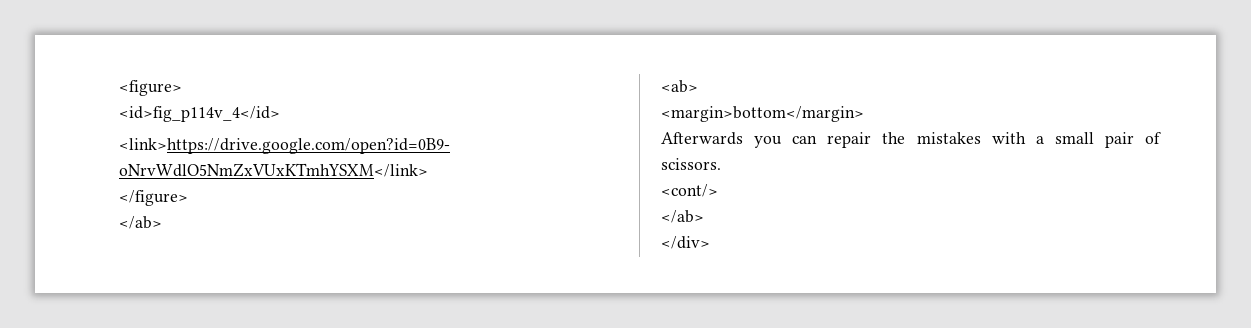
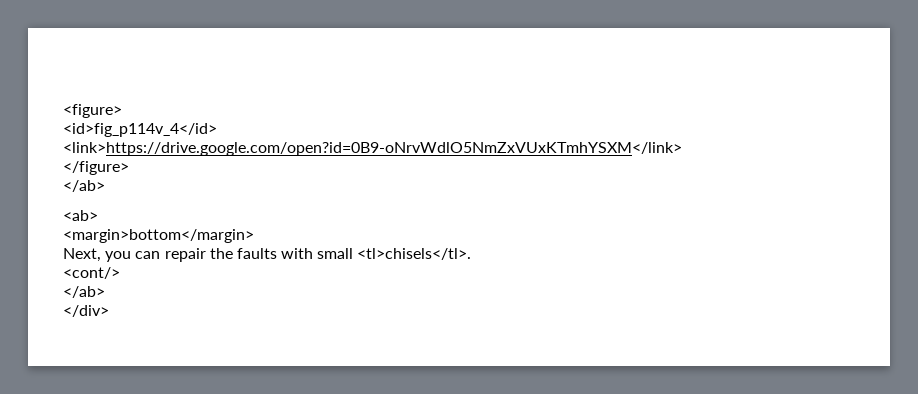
[661,132,743,145] Afterwards -> [63,248,101,262] Next,
[916,132,1161,148] [661,158,721,170] mistakes with a small pair of scissors. -> [236,248,472,260] faults with small <tl>chisels</tl>.

